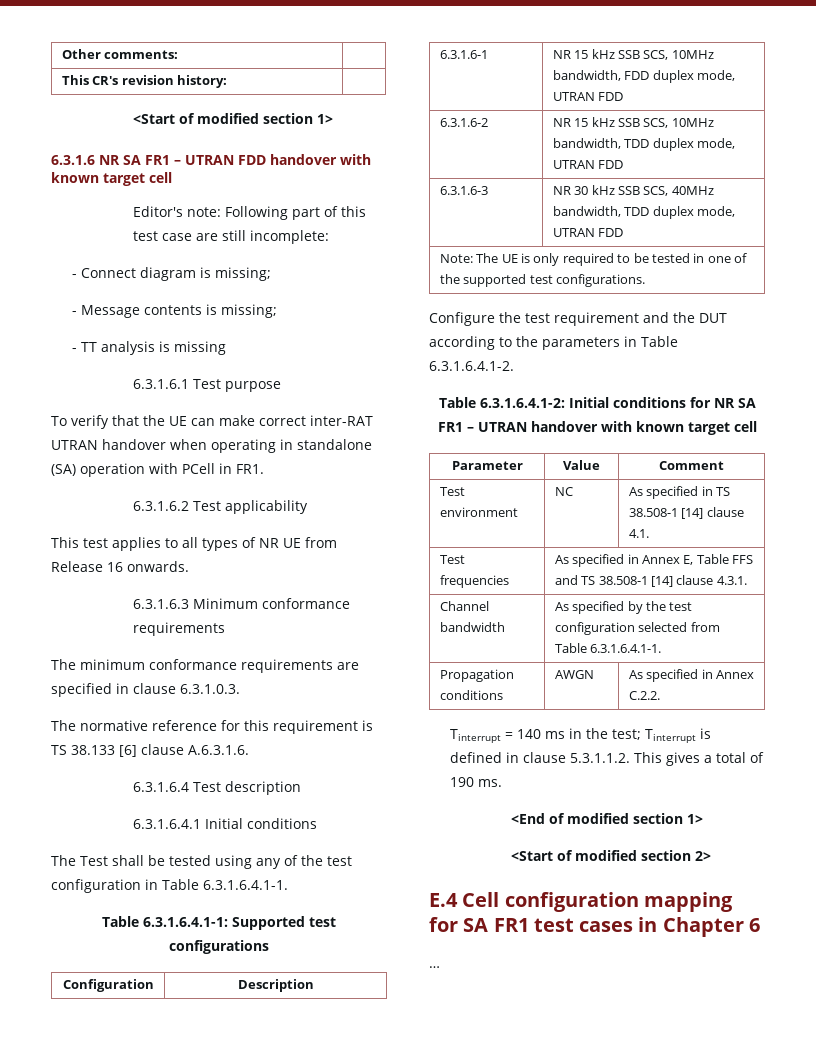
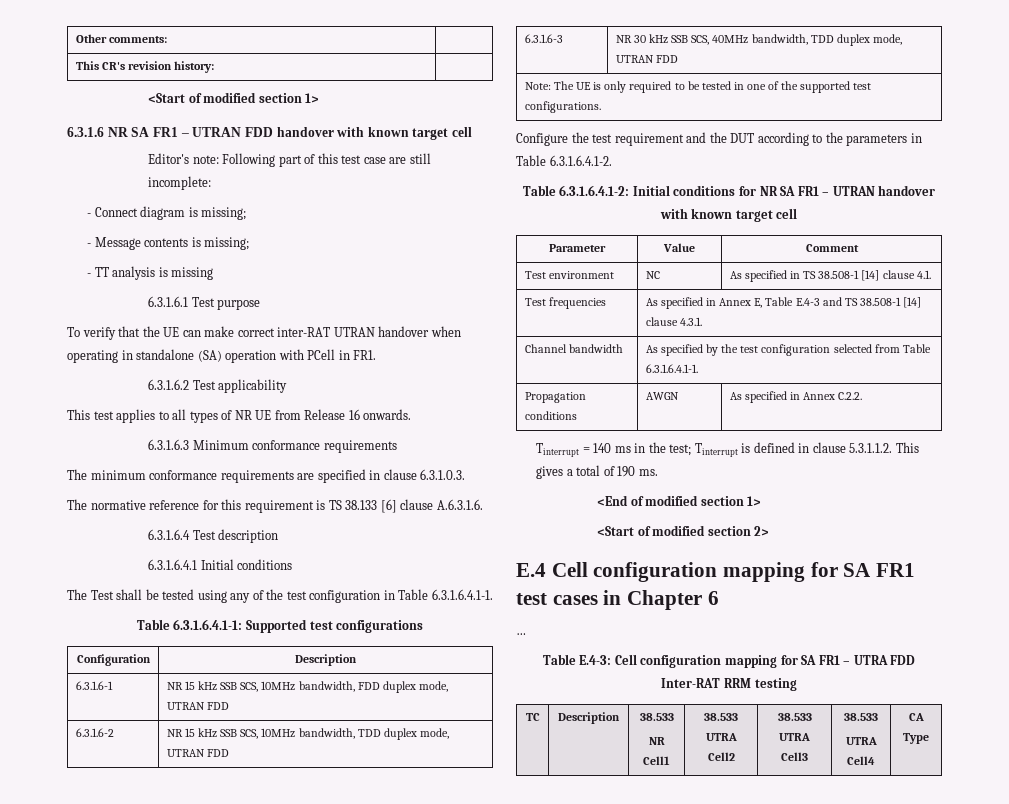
[732,555,754,564] FFS -> [795,298,820,306] E.4-3
(440, 967) none -> [542,654,916,668] [661,678,797,691] [525,713,540,721] [558,712,620,724] [639,713,674,721] [648,737,665,745] [643,756,670,765] [704,713,738,721] [705,733,737,741] [707,752,735,761] [777,713,812,721] [779,733,810,741] [781,752,808,761] [844,713,878,721] [845,737,877,745] [847,756,875,765] [908,713,924,721] [903,733,929,744] // Table E.4-3: Cell configuration mapping for SA FR1 – UTRA FDD Inter-RAT RRM testing // TC | Description | 38.533 // NR Cell1 | 38.533 UTRA Cell2 | 38.533 UTRA Cell3 | 38.533 // UTRA Cell4 | CA Type

